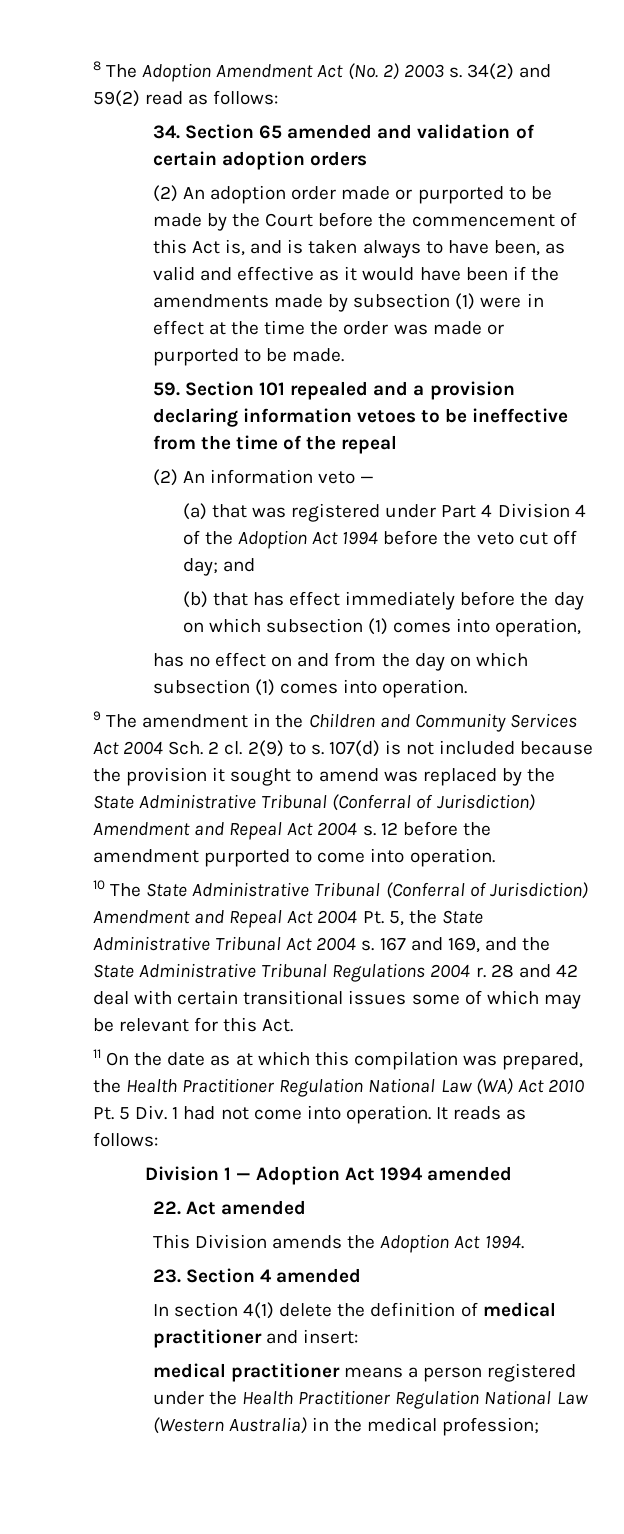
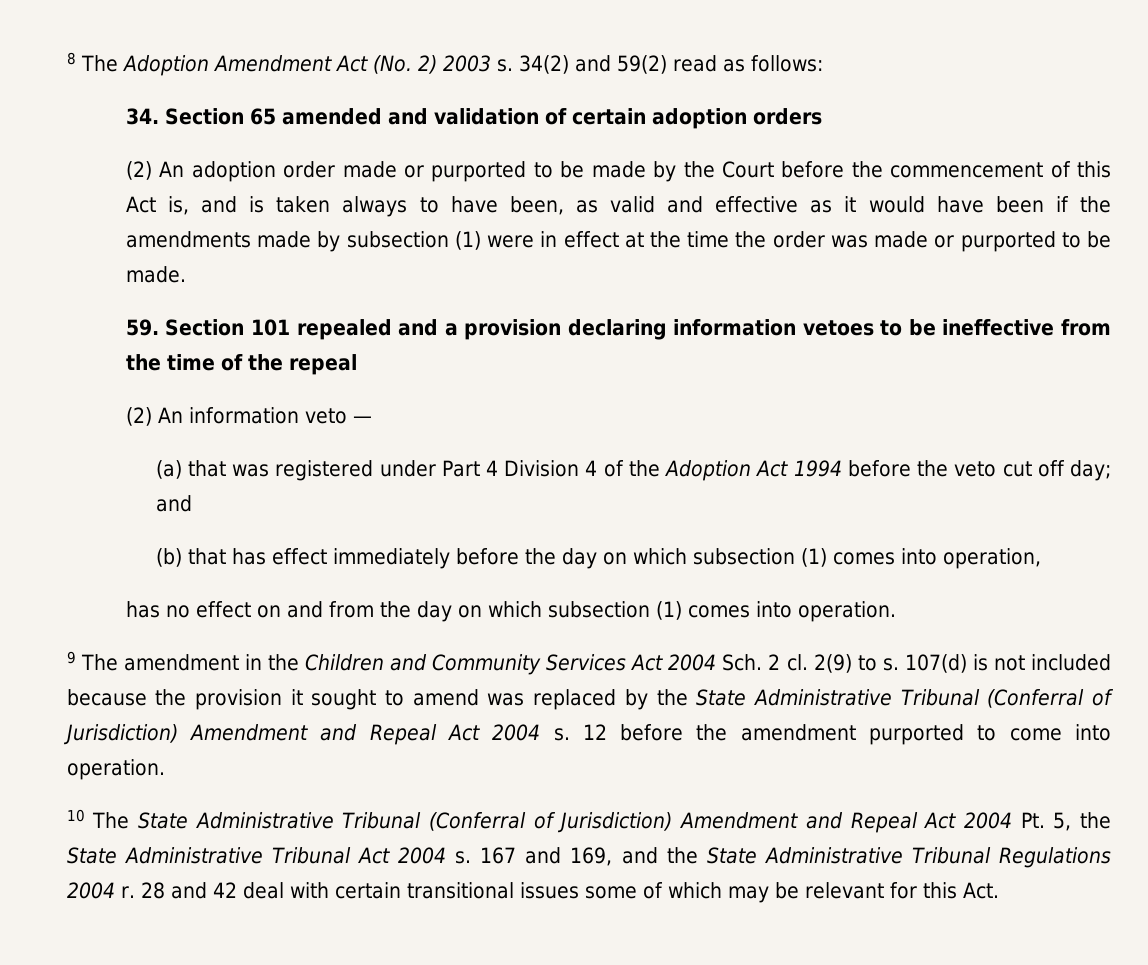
[92,1049,584,1070] [92,1078,585,1097] [92,1105,527,1124] [92,1132,158,1147] [144,1166,513,1185] [152,1200,307,1215] [152,1234,524,1253] [152,1268,362,1283] [152,1302,556,1319] [152,1329,359,1348] [152,1363,577,1382] [152,1390,588,1409] [152,1417,540,1436] // 11 On the date as at which this compilation was prepared, the Health Practitioner Regulation National Law (WA) Act 2010 Pt. 5 Div. 1 had not come into operation. It reads as follows: // Division 1 — Adoption Act 1994 amended // 22. Act amended // This Division amends the Adoption Act 1994. // 23. Section 4 amended // In section 4(1) delete the definition of medical practitioner and insert: // medical practitioner means a person registered under the Health Practitioner Regulation National Law (Western Australia) in the medical profession; -> (999, 890) none

